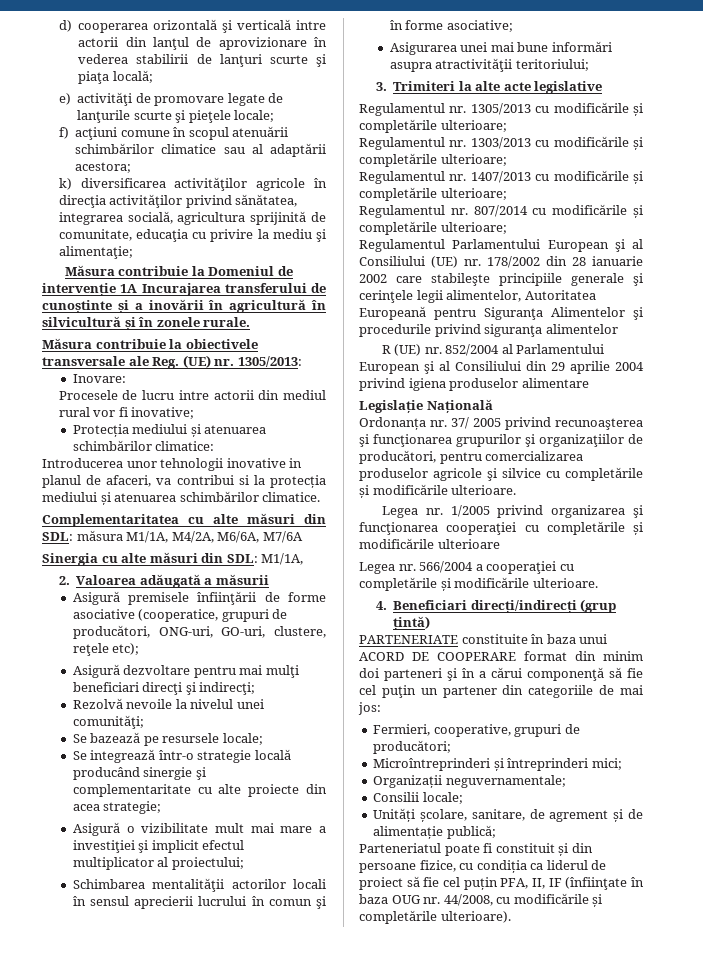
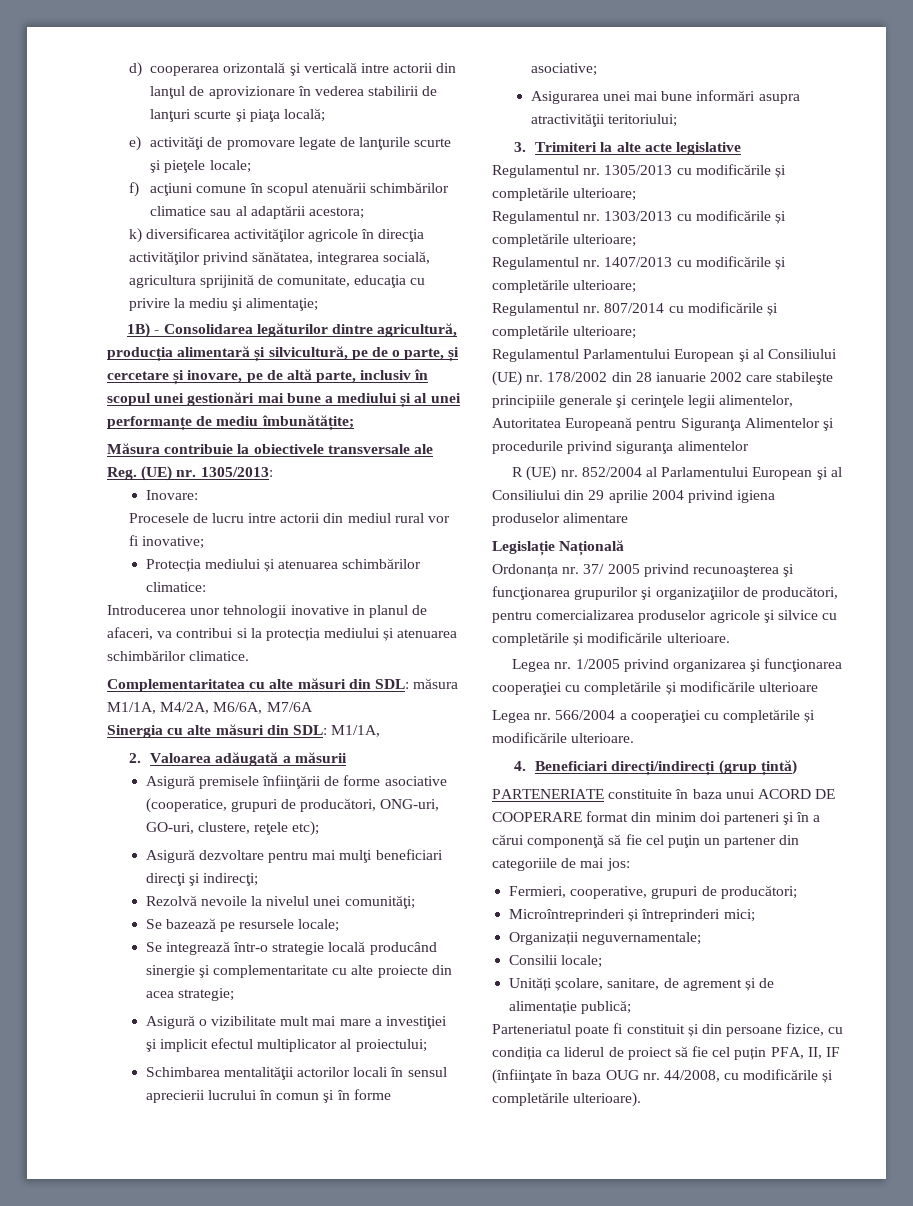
[64,265,293,276] [42,283,326,296] [42,299,326,313] [42,316,251,330] Măsura contribuie la Domeniul de intervenție 1A Incurajarea transferului de cunoștinte și a inovării în agricultură în silvicultură și în zonele rurale. -> [127,323,458,338] [107,346,460,362] [107,369,429,385] [107,392,461,408] [107,415,354,431] 1B) - Consolidarea legăturilor dintre agricultură, producția alimentară și silvicultură, pe de o parte, și cercetare și inovare, pe de altă parte, inclusiv în scopul unei gestionări mai bune a mediului și al unei performanțe de mediu îmbunătățite;

